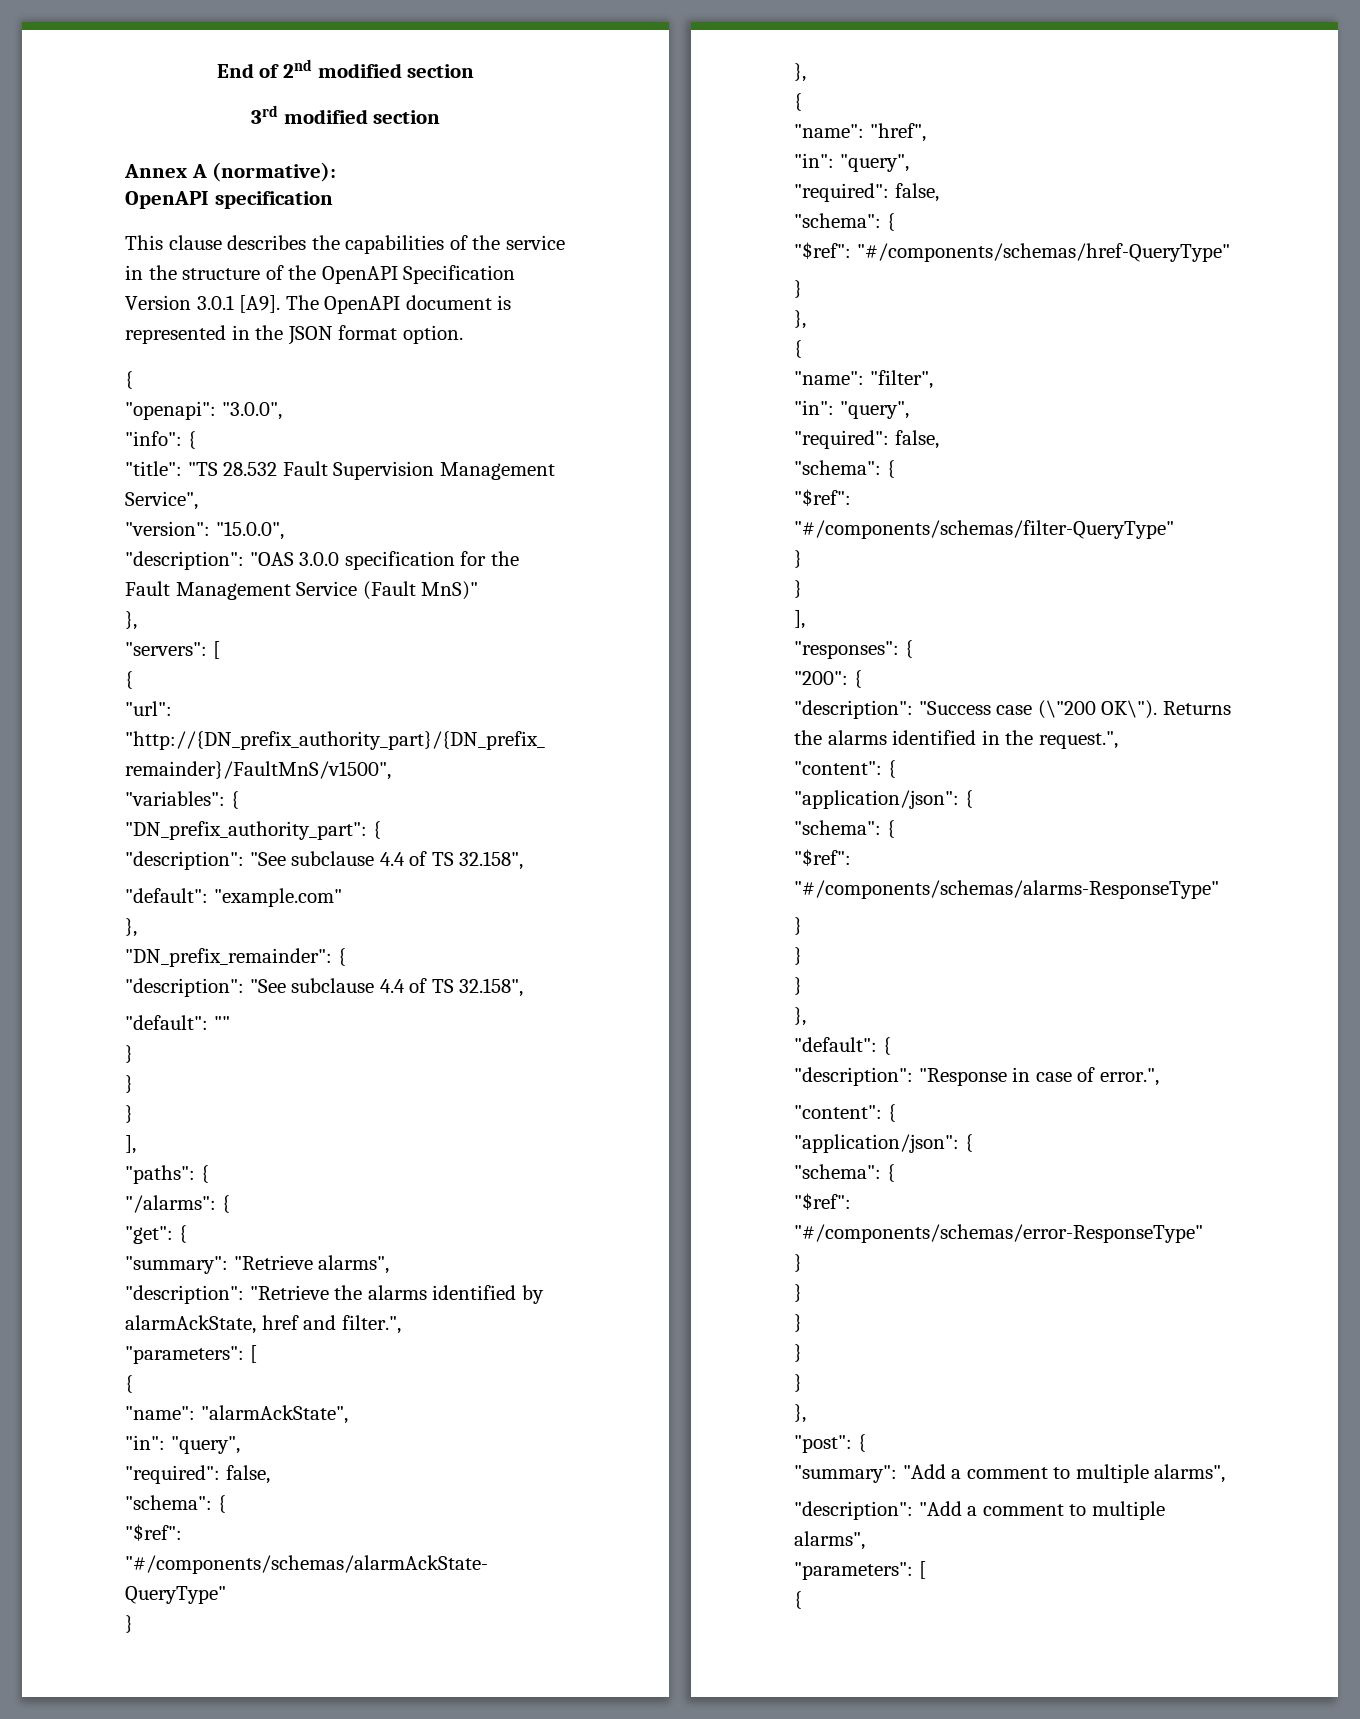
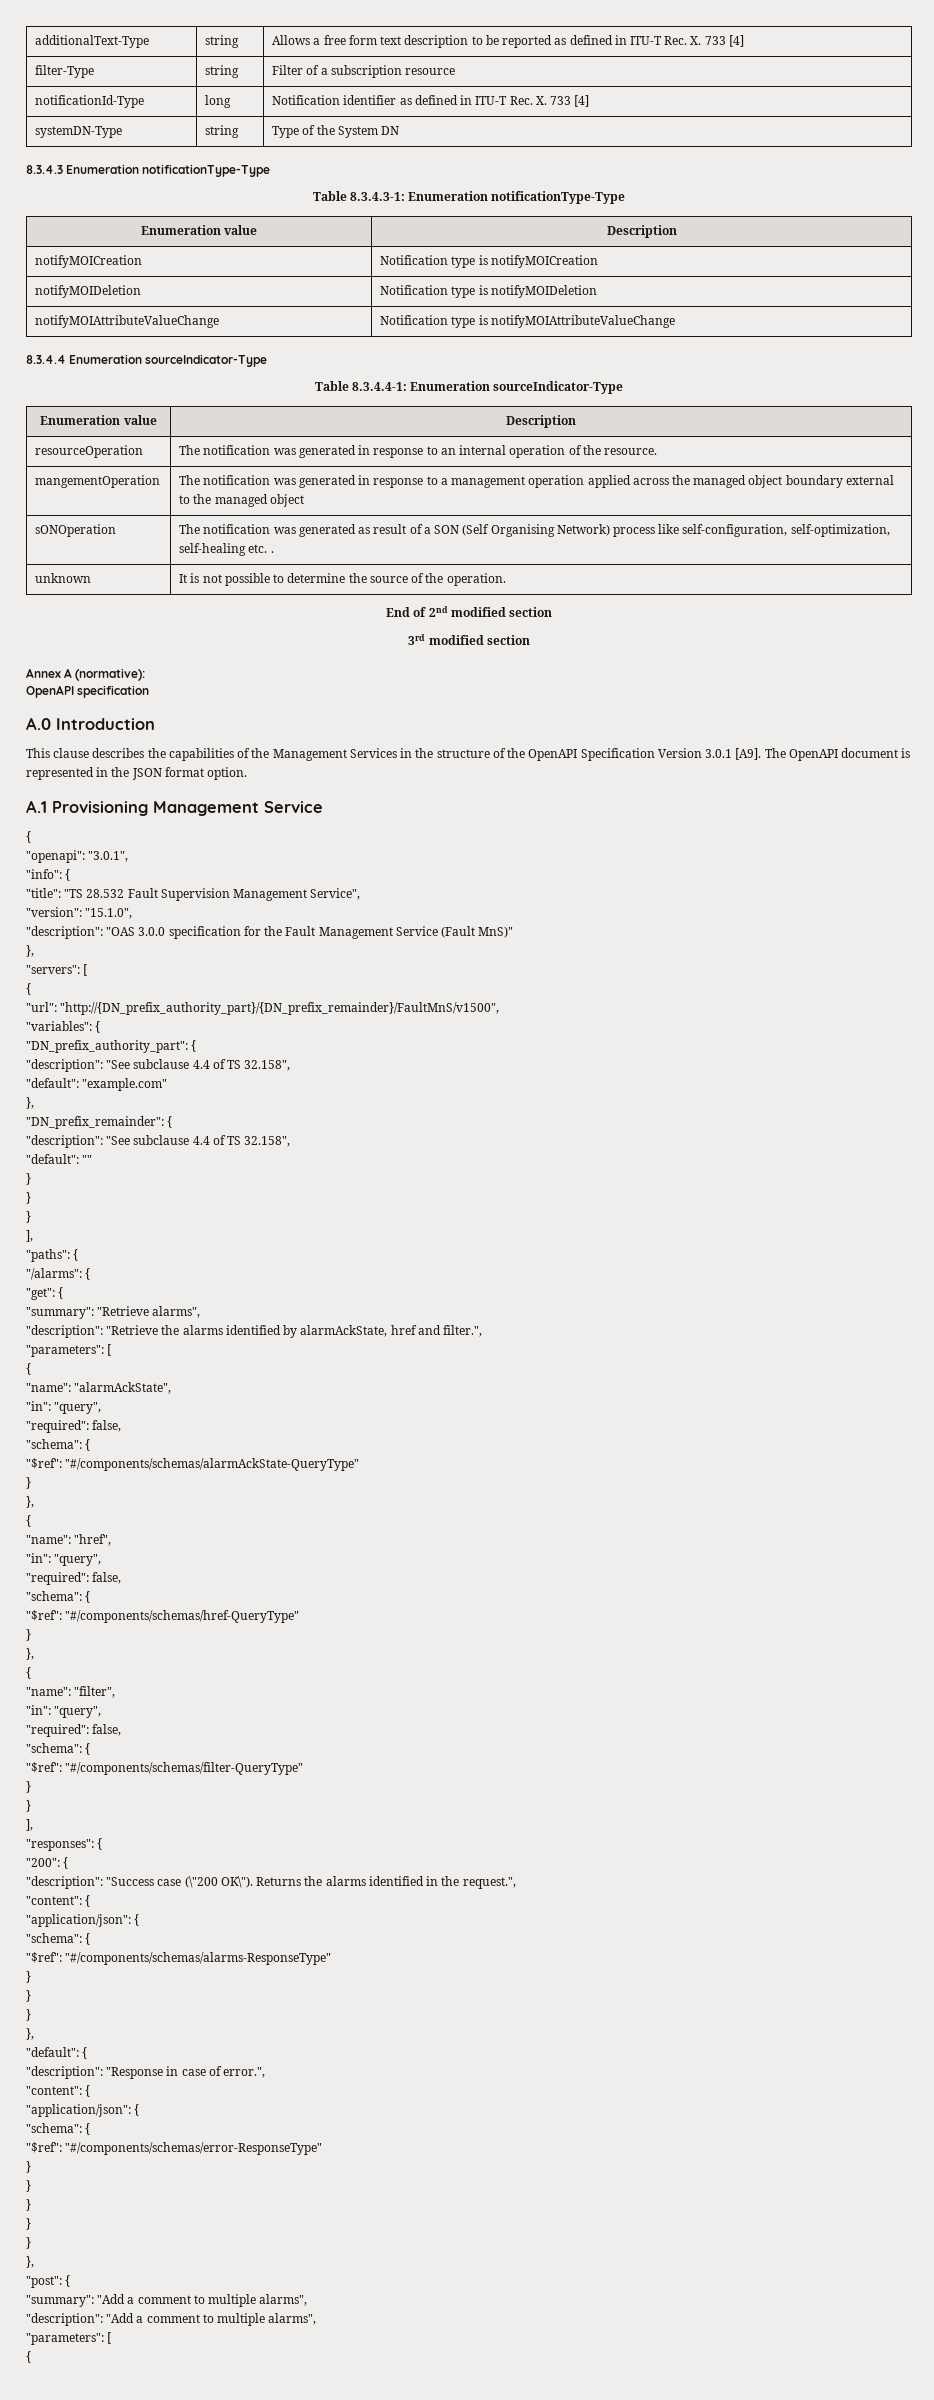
(216, 70) none -> [35,35,150,48] [205,35,240,48] [272,35,744,48] [35,65,95,78] [205,65,240,78] [272,65,456,78] [35,95,145,108] [205,95,232,108] [272,95,590,107] [35,126,123,138] [205,125,240,138] [272,125,400,138] [26,164,271,177] [312,191,626,204] [140,225,258,235] [606,225,677,238] [35,255,143,268] [380,255,598,268] [35,285,142,298] [380,285,597,298] [35,315,220,328] [380,315,675,328] [26,354,268,367] [314,381,624,394] [40,415,157,425] [506,415,576,428] [35,445,144,458] [179,445,657,458] [35,475,161,488] [179,475,894,488] [179,494,304,507] [35,524,117,537] [179,524,890,537] [179,543,274,556] [35,573,92,583] [179,573,506,586] additionalText-Type | string | Allows a free form text description to be reported as defined in ITU-T Rec. X. 733 [4] // filter-Type | string | Filter of a subscription resource // notificationId-Type | long | Notification identifier as defined in ITU-T Rec. X. 733 [4] // systemDN-Type | string | Type of the System DN // 8.3.4.3 Enumeration notificationType-Type // Table 8.3.4.3-1: Enumeration notificationType-Type // Enumeration value | Description // notifyMOICreation | Notification type is notifyMOICreation // notifyMOIDeletion | Notification type is notifyMOIDeletion // notifyMOIAttributeValueChange | Notification type is notifyMOIAttributeValueChange // 8.3.4.4 Enumeration sourceIndicator-Type // Table 8.3.4.4-1: Enumeration sourceIndicator-Type // Enumeration value | Description // resourceOperation | The notification was generated in response to an internal operation of the resource. // mangementOperation | The notification was generated in response to a management operation applied across the managed object boundary external to the managed object // sONOperation | The notification was generated as result of a SON (Self Organising Network) process like self-configuration, self-optimization, self-healing etc. . // unknown | It is not possible to determine the source of the operation. //
(333, 200) none -> [26,717,155,730] // A.0 Introduction
[505,235,565,250] service -> [272,748,397,761] Management Services
(463, 334) none -> [26,800,323,816] // A.1 Provisioning Management Service
[221,402,282,420] "3.0.0", -> [88,851,129,862] "3.0.1",
[215,521,284,540] "15.0.0", -> [85,908,133,919] "15.1.0",

